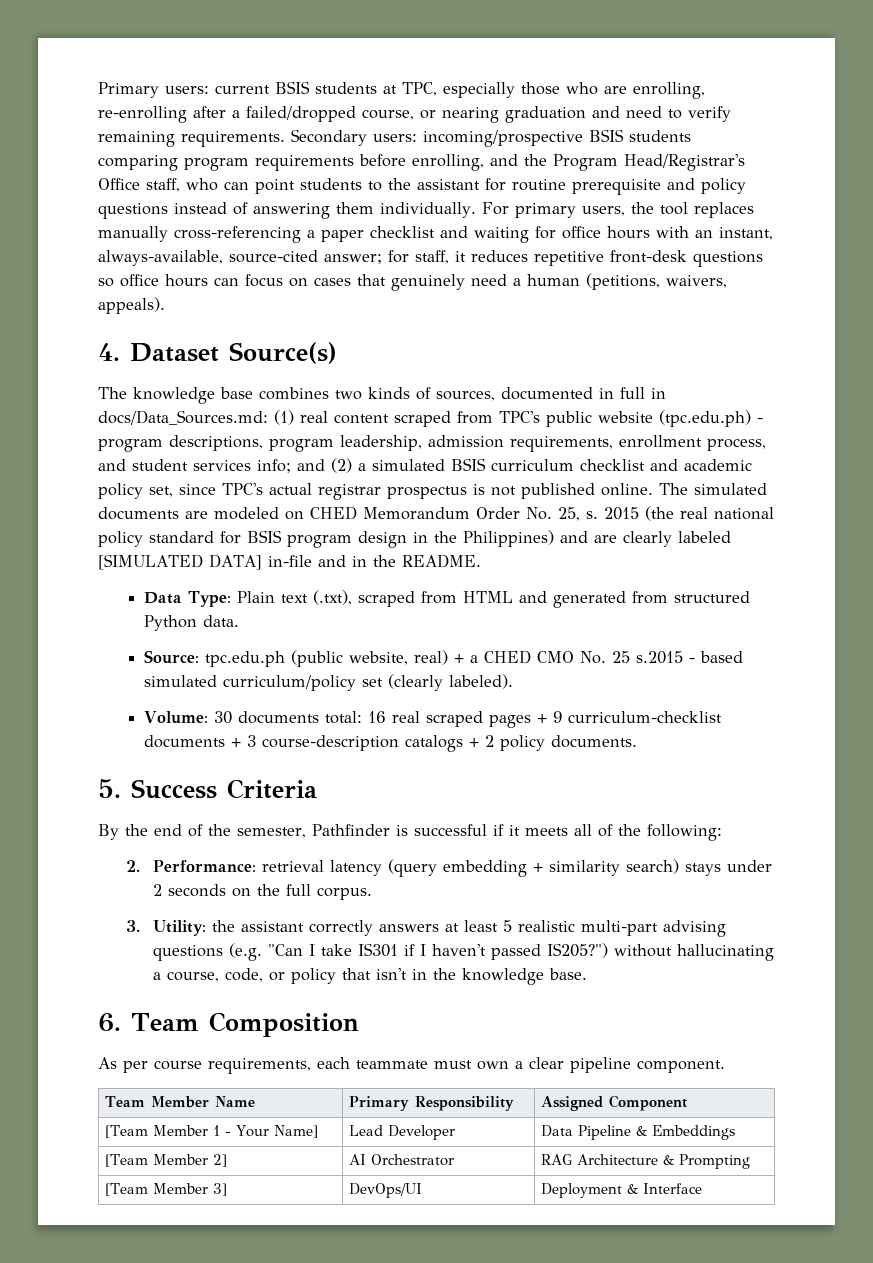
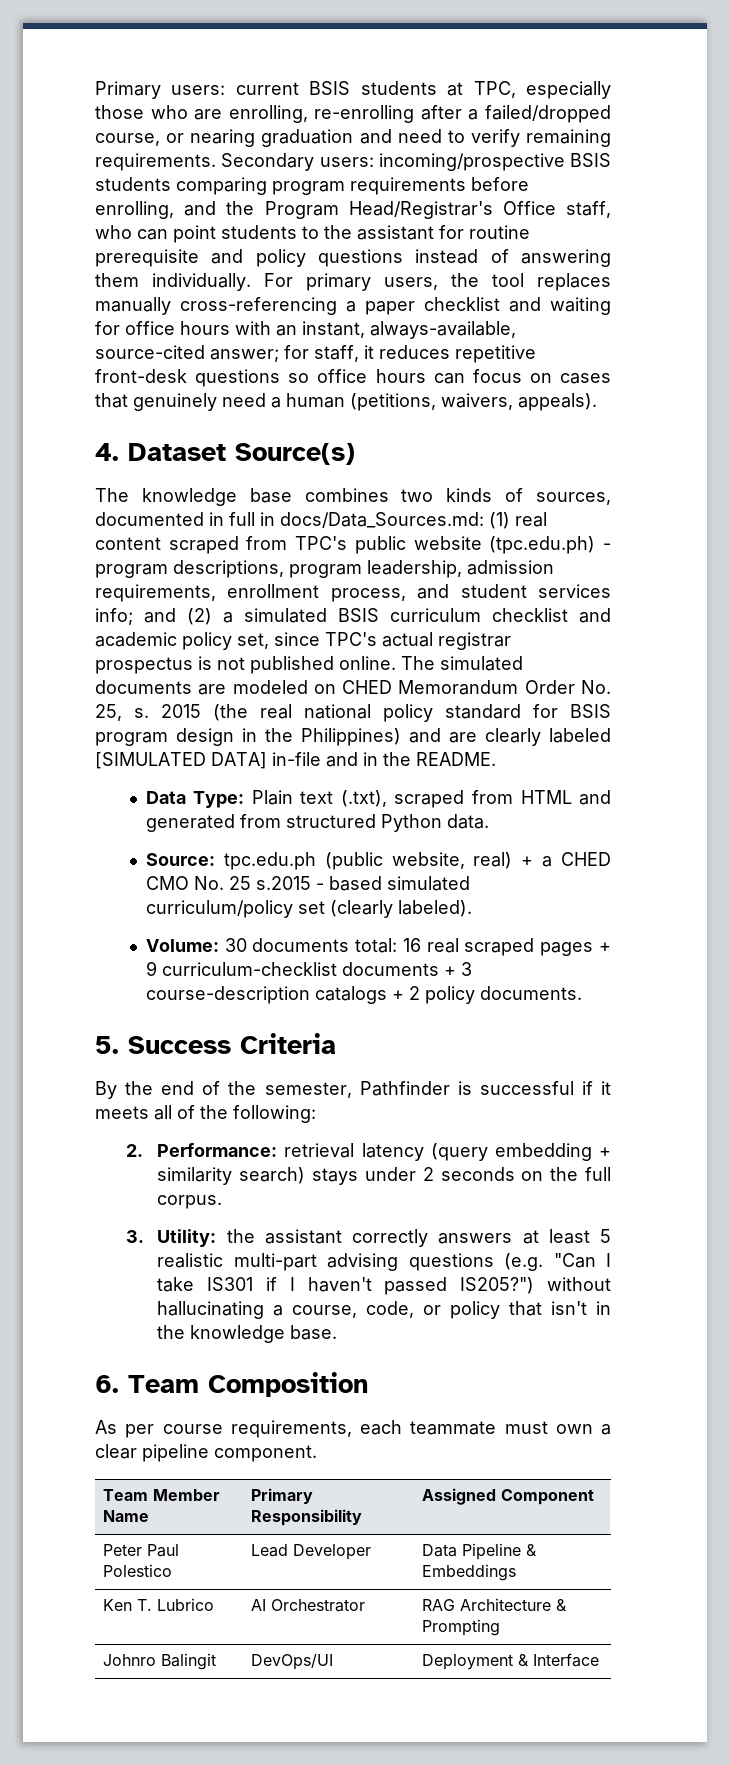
[105,1125,319,1138] [Team Member 1 - Your Name] -> [103,1544,180,1557] [103,1564,173,1577] Peter Paul Polestico
[105,1154,228,1167] [Team Member 2] -> [103,1598,215,1611] Ken T. Lubrico
[105,1183,228,1196] [Team Member 3] -> [103,1653,217,1670] Johnro Balingit

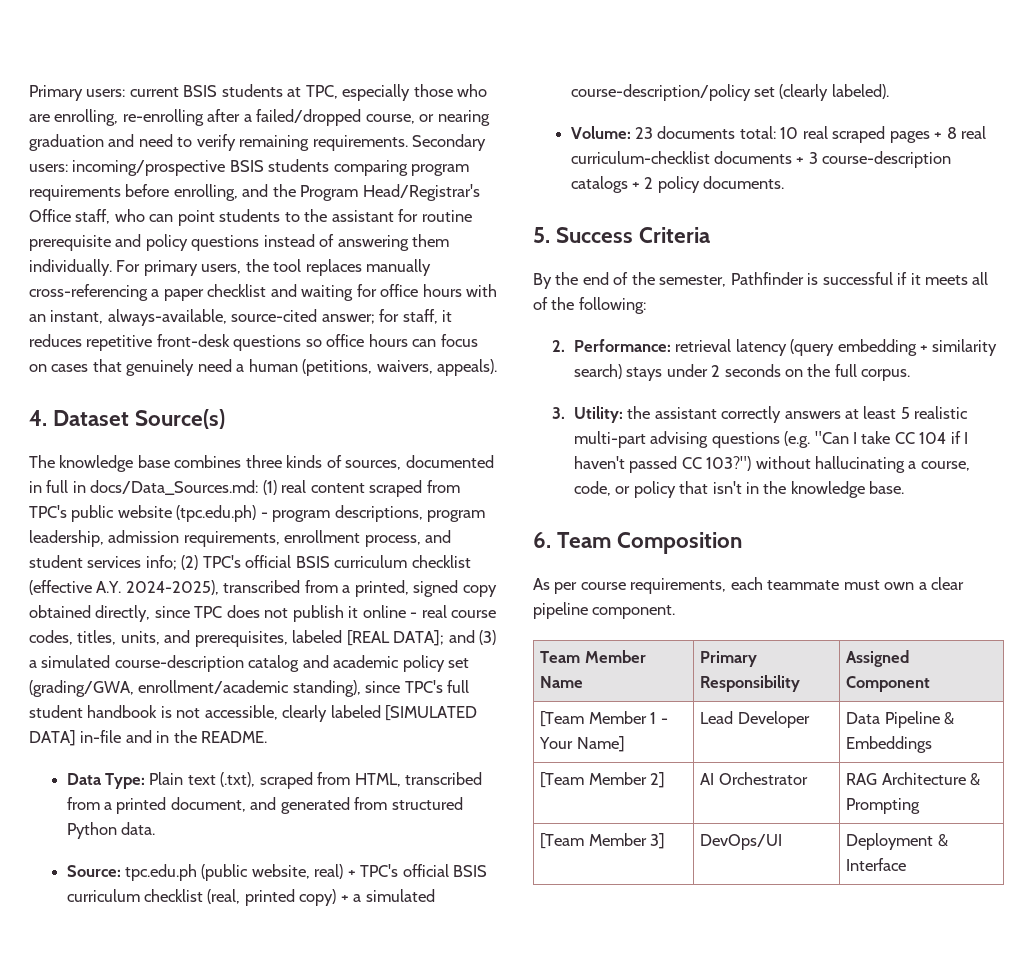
[401,489,434,502] two -> [245,455,282,468] three
[144,608,611,625] [95,632,511,650] [95,656,523,674] [95,680,611,695] [95,704,611,722] [95,728,477,746] and (2) a simulated BSIS curriculum checklist and academic policy set, since TPC's actual registrar prospectus is not published online. The simulated documents are modeled on CHED Memorandum Order No. 25, s. 2015 (the real national policy standard for BSIS program design in the Philippines) and are -> [181,555,471,570] [29,580,497,597] [29,605,497,622] [29,630,497,647] [29,655,470,672] [29,680,470,697] [29,705,278,720] (2) TPC's official BSIS curriculum checklist (effective A.Y. 2024-2025), transcribed from a printed, signed copy obtained directly, since TPC does not publish it online - real course codes, titles, units, and prerequisites, labeled [REAL DATA]; and (3) a simulated course-description catalog and academic policy set (grading/GWA, enrollment/academic standing), since TPC's full student handbook is not accessible,
[520,790,572,804] HTML -> [354,772,483,787] [66,797,246,814] HTML, transcribed from a printed document,
[542,852,611,867] [145,876,470,891] [145,900,293,918] a CHED CMO No. 25 s.2015 - based simulated curriculum/policy -> [360,864,488,877] [66,889,435,906] [570,84,751,101] TPC's official BSIS curriculum checklist (real, printed copy) + a simulated course-description/policy
[224,938,247,952] 30 -> [635,127,654,139] 23
[402,938,421,952] 16 -> [780,127,799,139] 10
[145,961,157,976] 9 -> [946,126,987,139] 8 real
[207,1277,254,1291] IS301 -> [894,432,947,444] CC 104
[460,1277,535,1294] IS205?") -> [681,456,752,471] CC 103?")
[103,1544,180,1557] [103,1564,173,1577] Peter Paul Polestico -> [540,711,668,727] [539,736,625,752] [Team Member 1 - Your Name]
[103,1598,215,1611] Ken T. Lubrico -> [540,772,666,788] [Team Member 2]
[103,1653,217,1670] Johnro Balingit -> [540,833,666,849] [Team Member 3]

